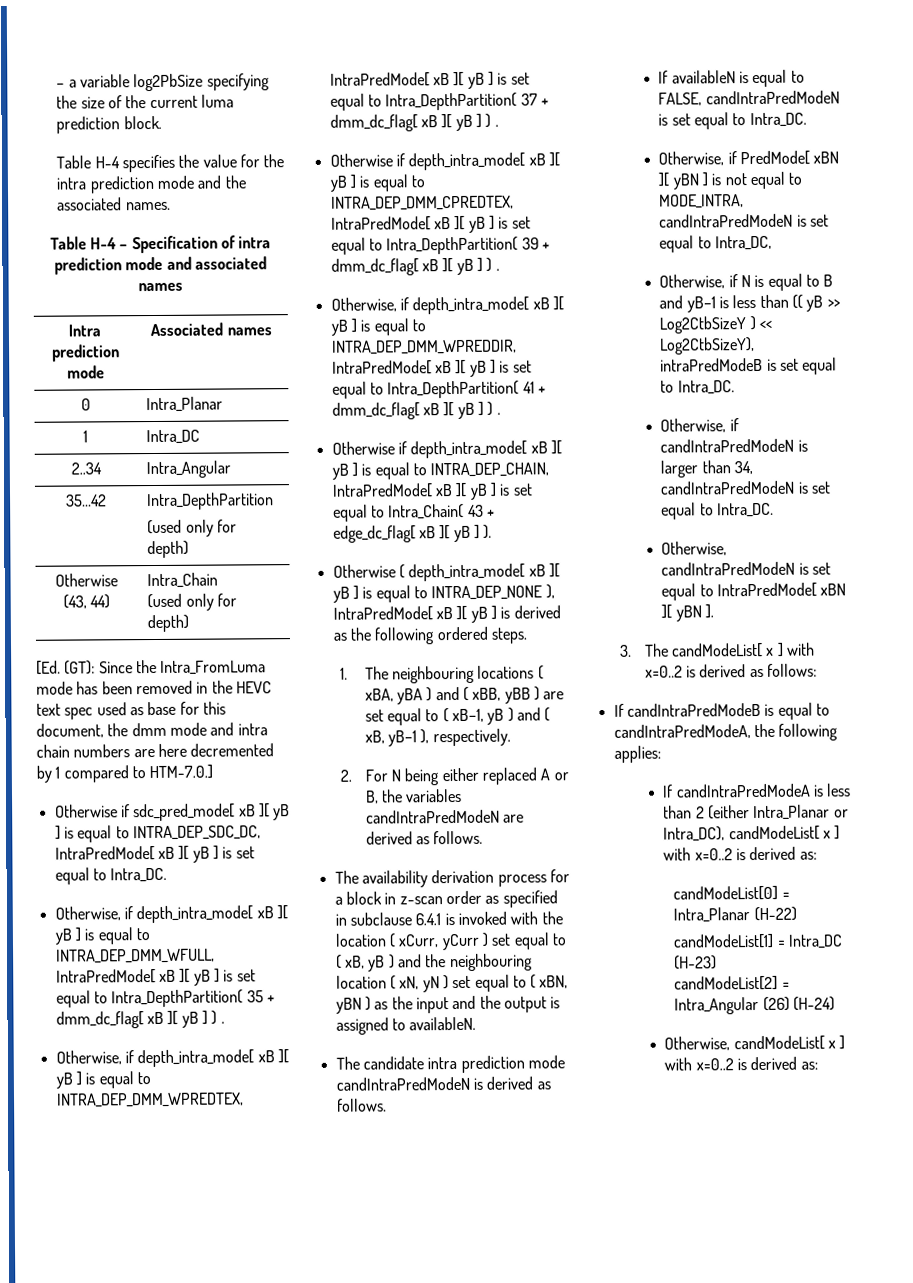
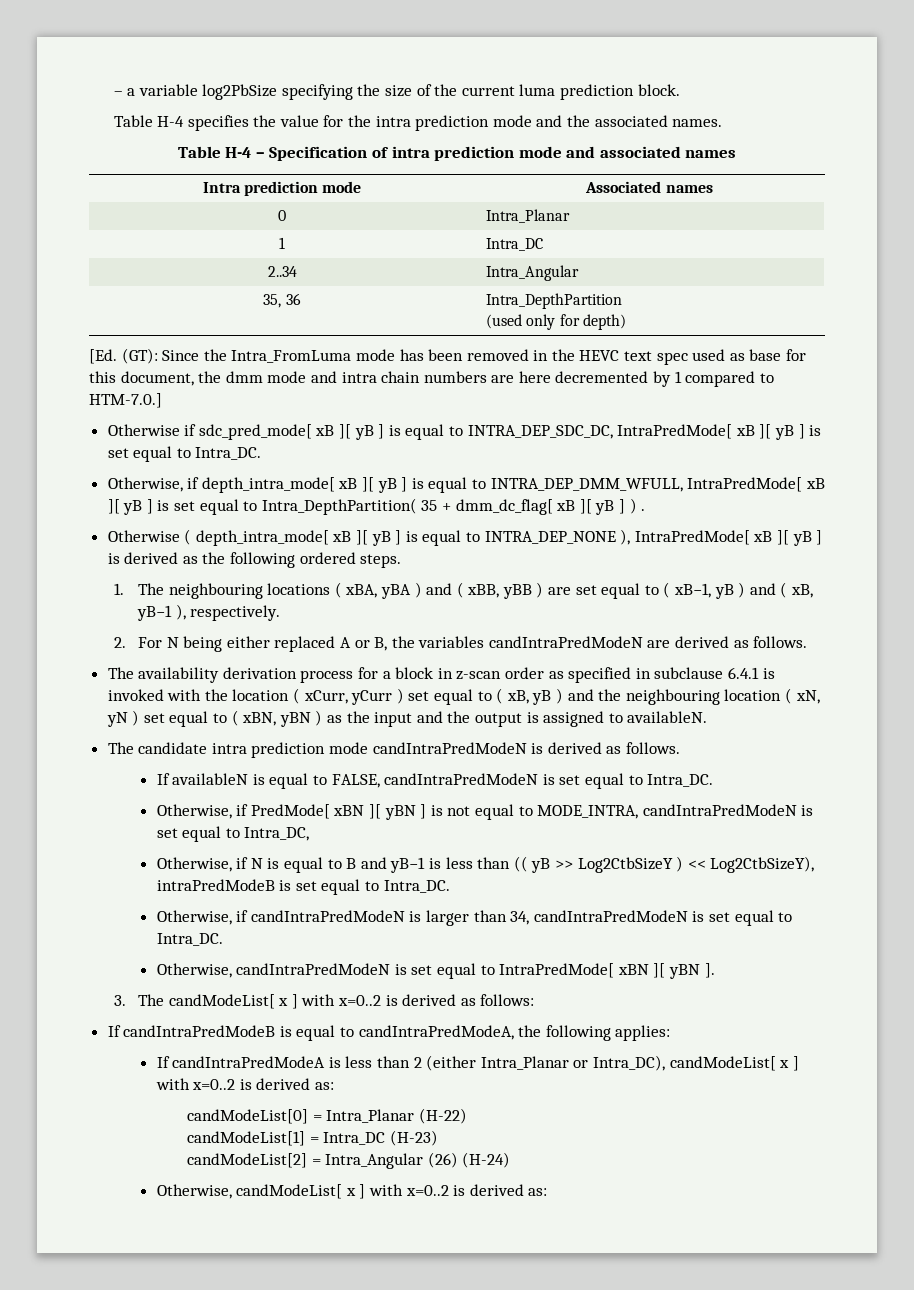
[66,494,107,507] 35...42 -> [263,293,301,308] 35, 36
[55,573,118,587] [62,594,111,609] [147,572,219,589] [147,593,238,611] [147,614,190,633] // Otherwise (43, 44) | Intra_Chain // (used only for depth) -> (626, 322) none
[55,1049,289,1068] [55,1071,151,1089] [55,1092,244,1108] [329,71,530,89] [329,92,549,111] [329,113,499,132] [329,152,560,171] [329,174,425,192] [330,195,514,211] [330,215,531,233] [330,236,550,255] [330,257,500,276] [330,296,564,315] [330,318,426,336] [331,339,517,355] [331,359,532,377] [331,380,546,399] [331,401,501,420] [331,440,562,459] [331,462,550,480] [331,482,533,500] [332,503,495,522] [332,524,493,543] // Otherwise, if depth_intra_mode[ xB ][ yB ] is equal to INTRA_DEP_DMM_WPREDTEX, IntraPredMode[ xB ][ yB ] is set equal to Intra_DepthPartition( 37 + dmm_dc_flag[ xB ][ yB ] ) . // Otherwise if depth_intra_mode[ xB ][ yB ] is equal to INTRA_DEP_DMM_CPREDTEX, IntraPredMode[ xB ][ yB ] is set equal to Intra_DepthPartition( 39 + dmm_dc_flag[ xB ][ yB ] ) . // Otherwise, if depth_intra_mode[ xB ][ yB ] is equal to INTRA_DEP_DMM_WPREDDIR, IntraPredMode[ xB ][ yB ] is set equal to Intra_DepthPartition( 41 + dmm_dc_flag[ xB ][ yB ] ) . // Otherwise if depth_intra_mode[ xB ][ yB ] is equal to INTRA_DEP_CHAIN, IntraPredMode[ xB ][ yB ] is set equal to Intra_Chain( 43 + edge_dc_flag[ xB ][ yB ] ). -> (646, 510) none

